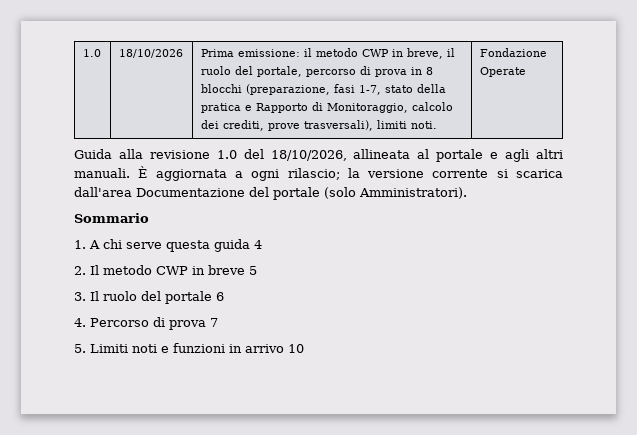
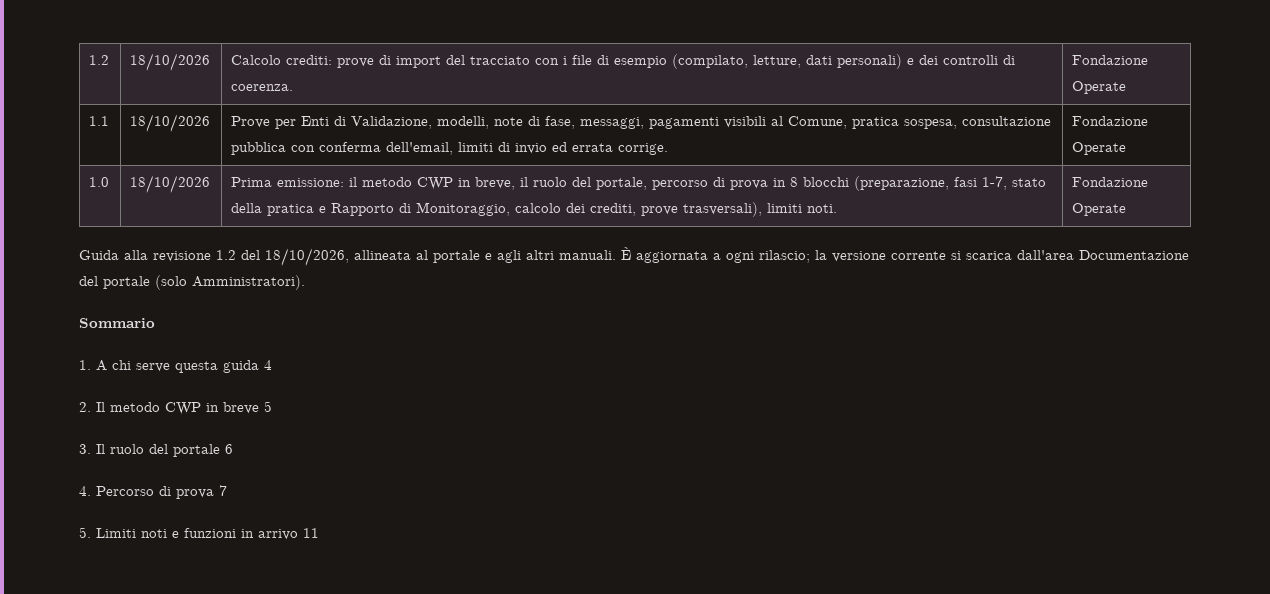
(82, 53) none -> [89,55,110,65] [130,53,211,71] [231,54,1016,69] [231,84,294,91] [1072,55,1149,65] [1072,81,1127,94] [89,116,110,126] [130,114,211,132] [231,116,1052,129] [231,142,669,155] [1072,116,1149,126] [1072,142,1127,155] 1.2 | 18/10/2026 | Calcolo crediti: prove di import del tracciato con i file di esempio (compilato, letture, dati personali) e dei controlli di coerenza. | Fondazione Operate // 1.1 | 18/10/2026 | Prove per Enti di Validazione, modelli, note di fase, messaggi, pagamenti visibili al Comune, pratica sospesa, consultazione pubblica con conferma dell'email, limiti di invio ed errata corrige. | Fondazione Operate //
[216,150,237,159] 1.0 -> [216,250,236,260] 1.2
[288,344,304,353] 10 -> [303,528,319,538] 11

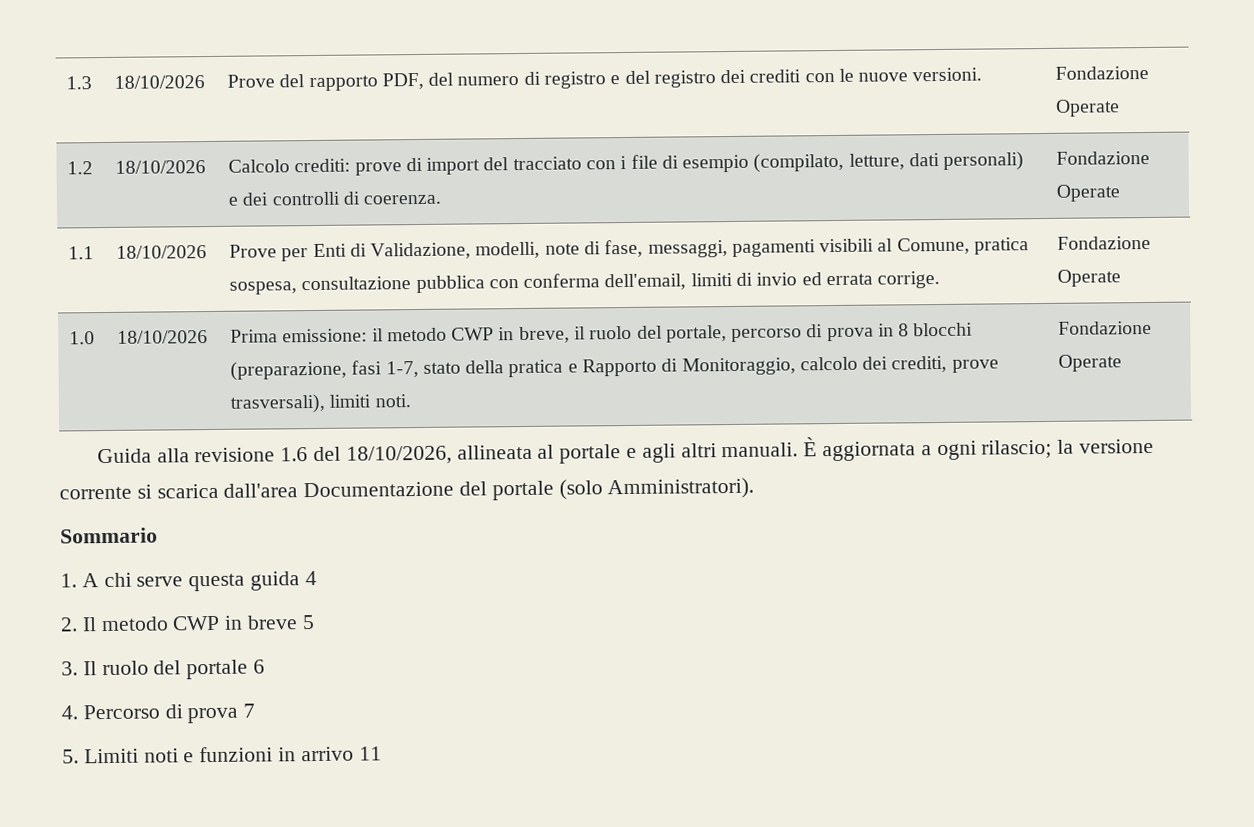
(89, 60) none -> [66,76,93,90] [114,75,206,89] [227,67,983,92] [1055,65,1150,80] [1056,99,1121,117] 1.3 | 18/10/2026 | Prove del rapporto PDF, del numero di registro e del registro dei crediti con le nuove versioni. | Fondazione Operate //
[216,250,236,260] 1.2 -> [280,447,309,462] 1.6

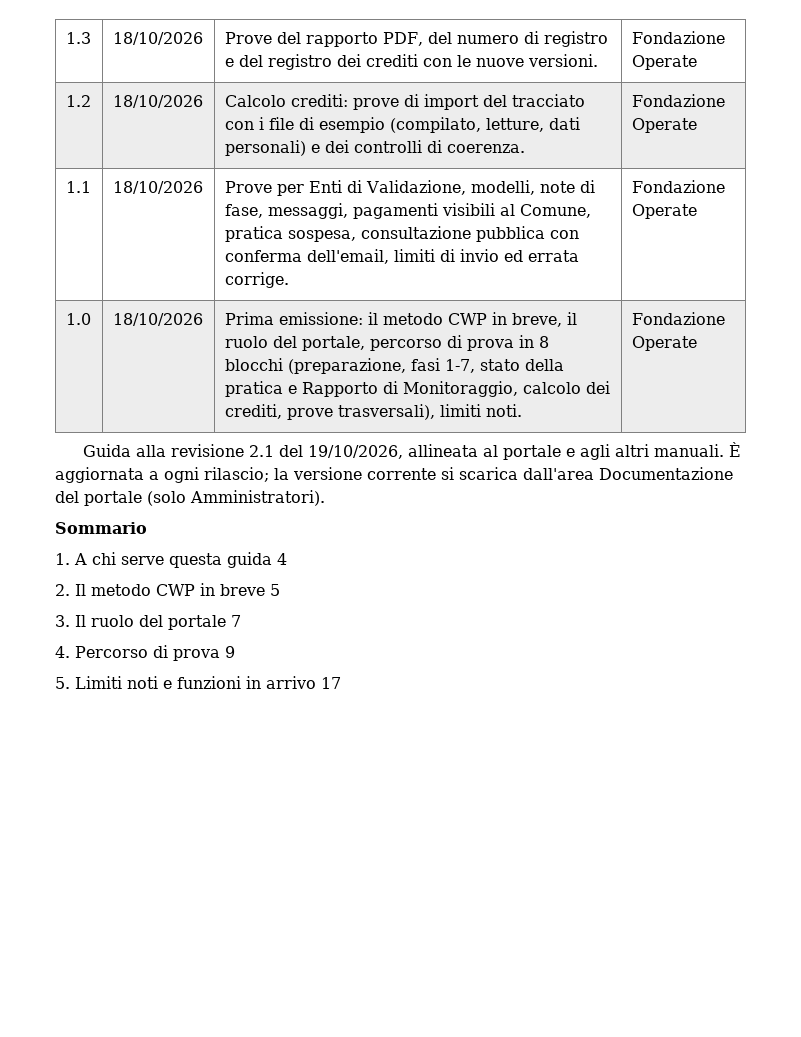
[280,445,452,465] 1.6 del 18/10/2026, -> [249,445,404,459] 2.1 del 19/10/2026,
[253,659,266,674] 6 -> [231,615,241,627] 7
[243,703,256,718] 7 -> [225,646,235,658] 9
[358,746,382,761] 11 -> [321,677,341,689] 17

